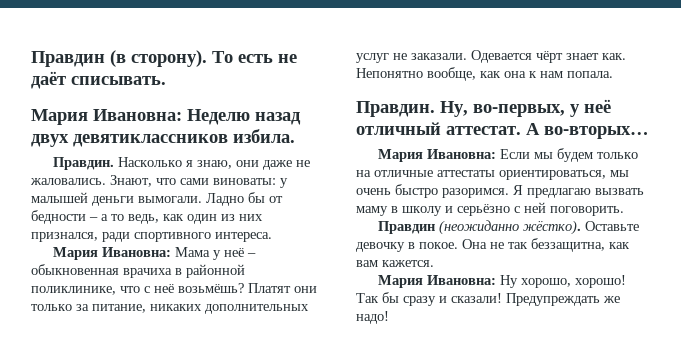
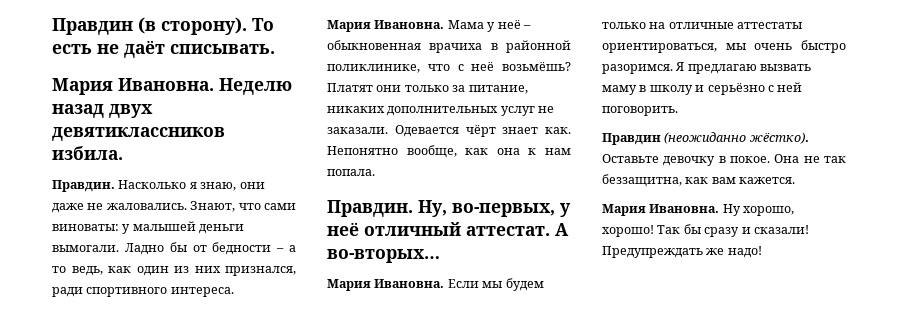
[93,109,182,121] Ивановна: -> [118,78,214,91] Ивановна.
[101,247,171,257] Ивановна: -> [374,20,445,29] Ивановна.
[426,149,496,159] Ивановна: -> [374,279,445,288] Ивановна.
[426,275,496,285] Ивановна: -> [649,204,720,213] Ивановна.

